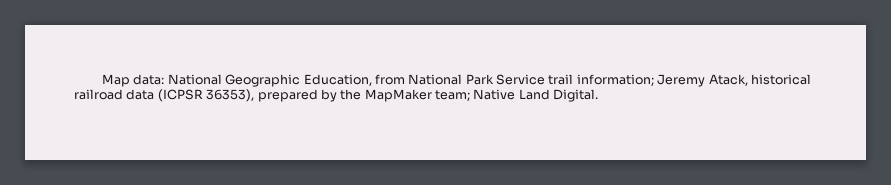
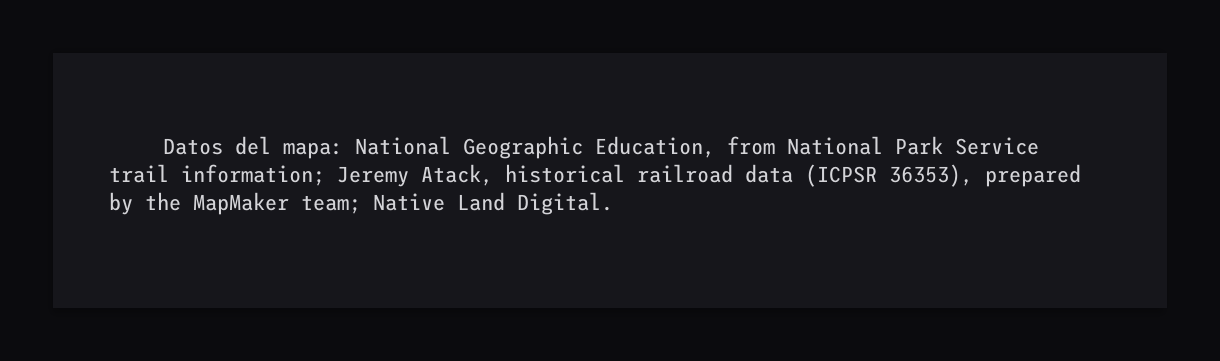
[102,74,165,87] Map data: -> [162,136,343,159] Datos del mapa:

